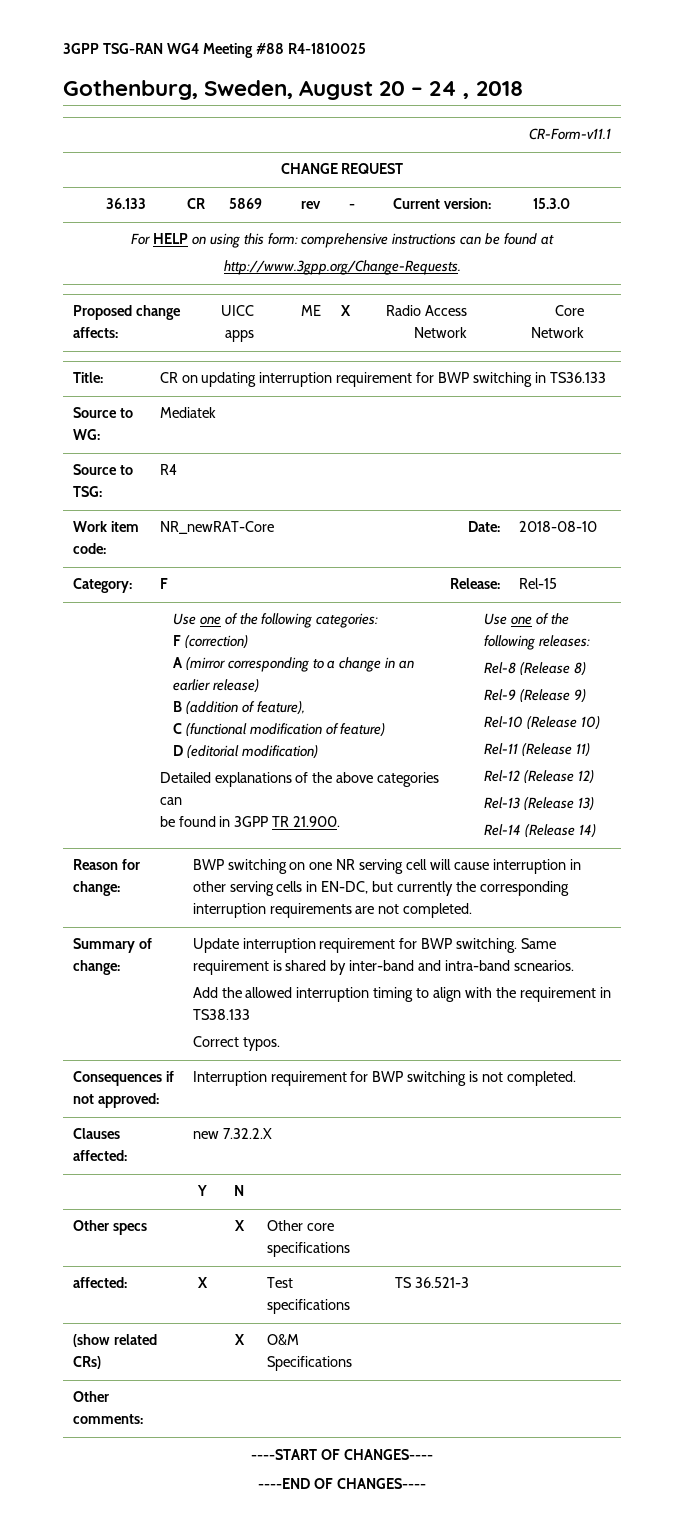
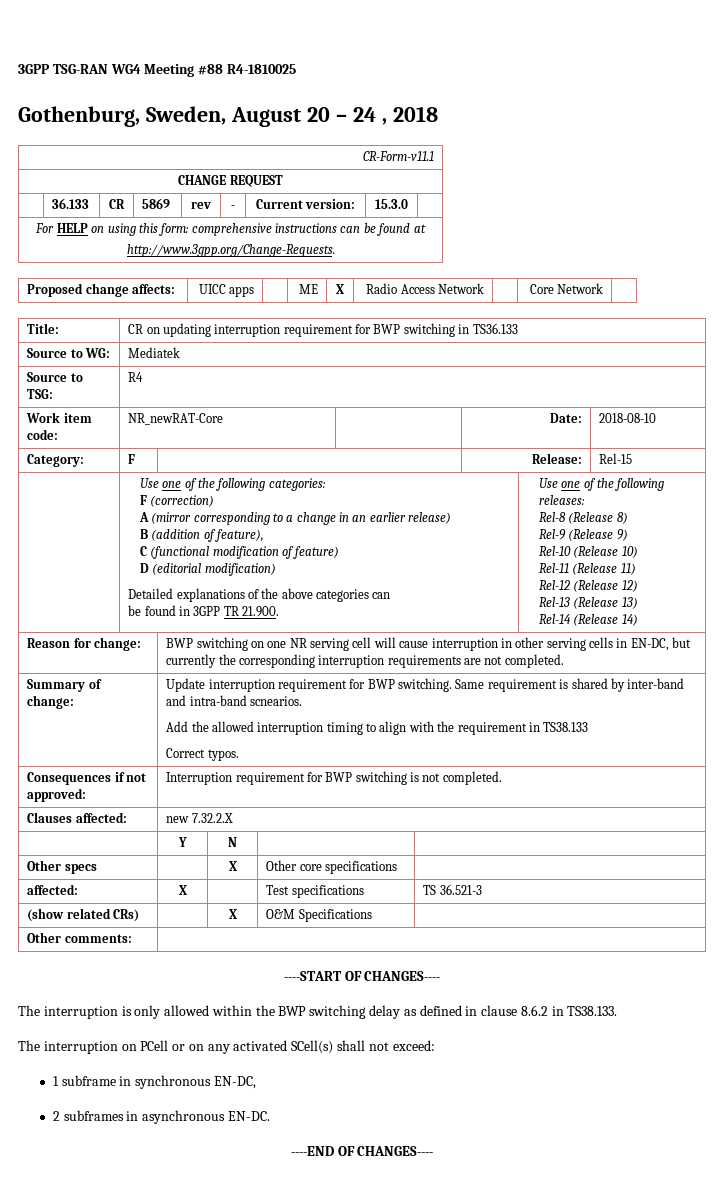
(433, 1454) none -> [18,1005,618,1019] [18,1040,435,1054] [52,1075,256,1089] [52,1110,270,1124] // The interruption is only allowed within the BWP switching delay as defined in clause 8.6.2 in TS38.133. // The interruption on PCell or on any activated SCell(s) shall not exceed: // 1 subframe in synchronous EN-DC, // 2 subframes in asynchronous EN-DC.

